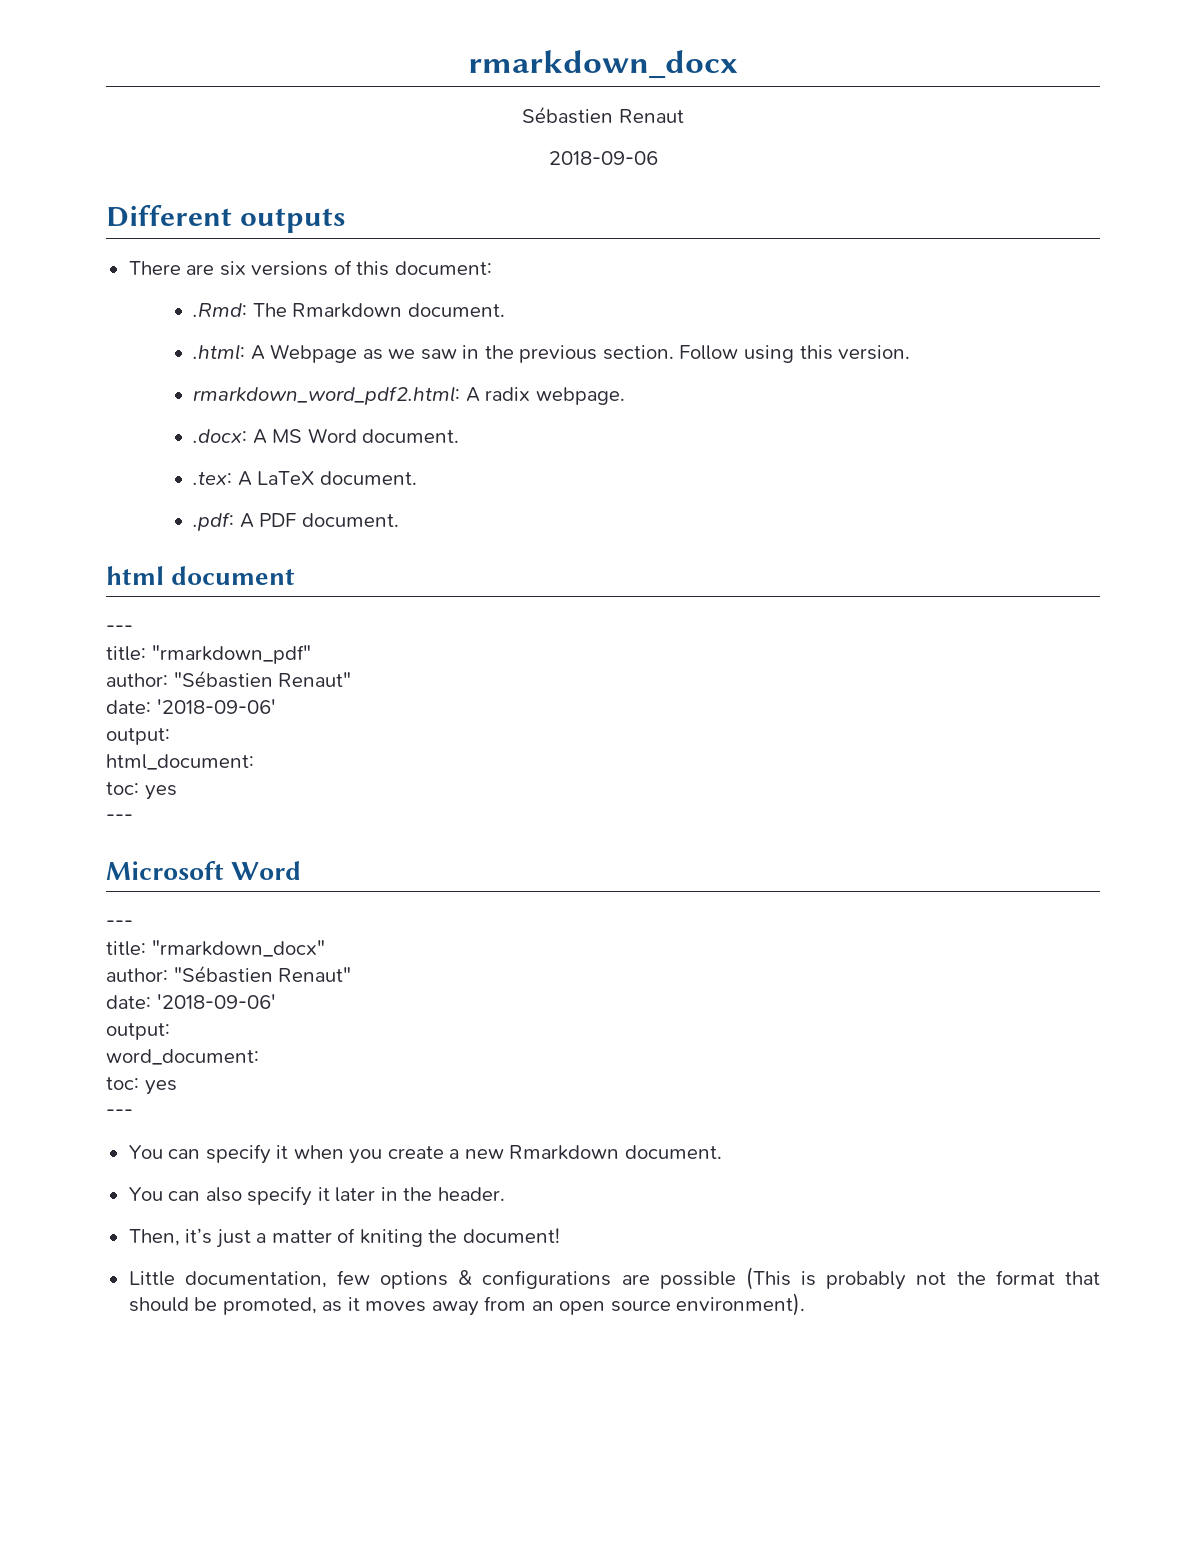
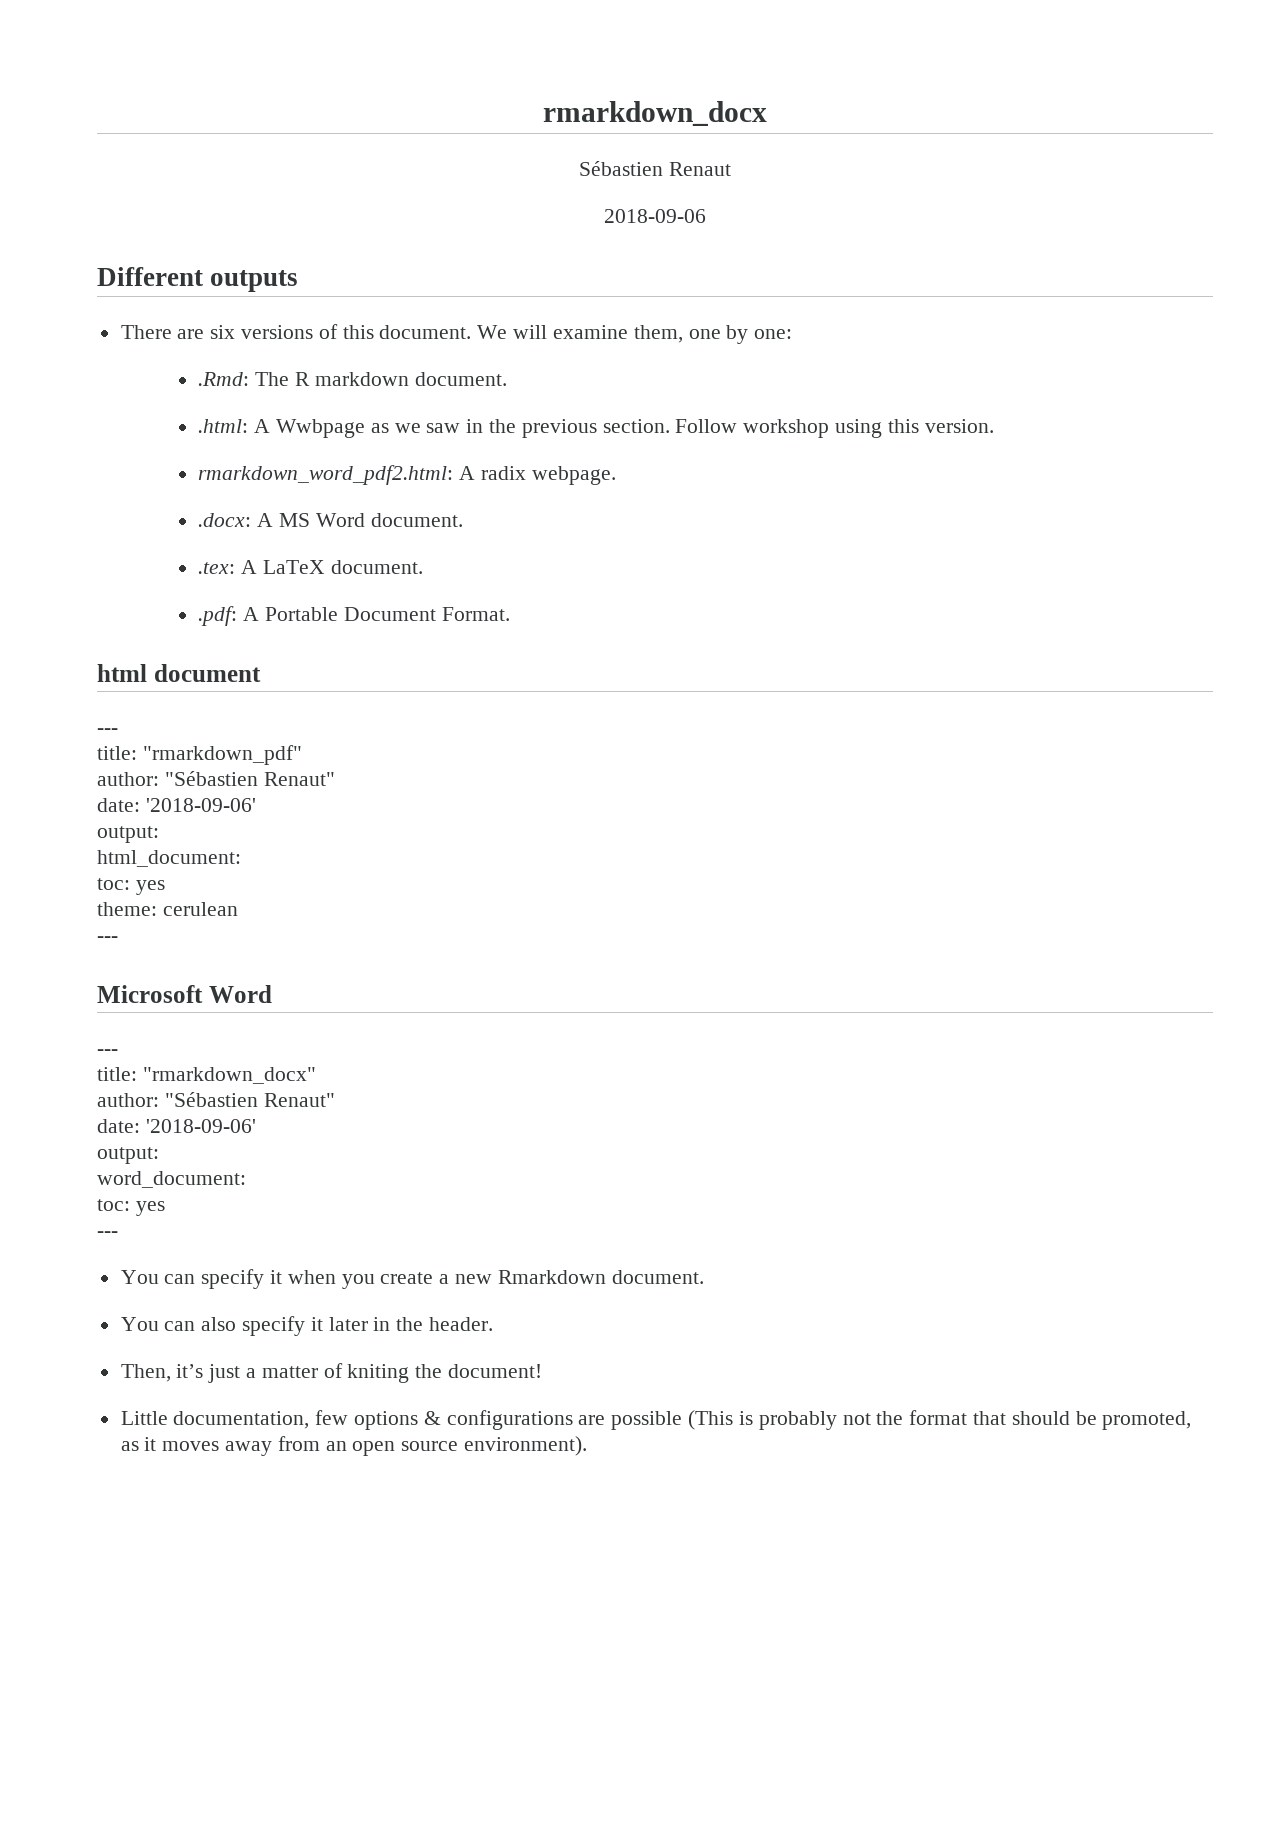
[394,261,492,275] document: -> [379,325,793,344] document. We will examine them, one by one:
[292,303,403,318] Rmarkdown -> [295,372,409,386] R markdown
[270,344,358,363] Webpage -> [276,419,366,438] Wwbpage
(739, 352) none -> [743,419,830,438] workshop
[259,513,399,527] PDF document. -> [265,607,510,621] Portable Document Format.
(177, 792) none -> [97,902,238,916] // theme: cerulean

